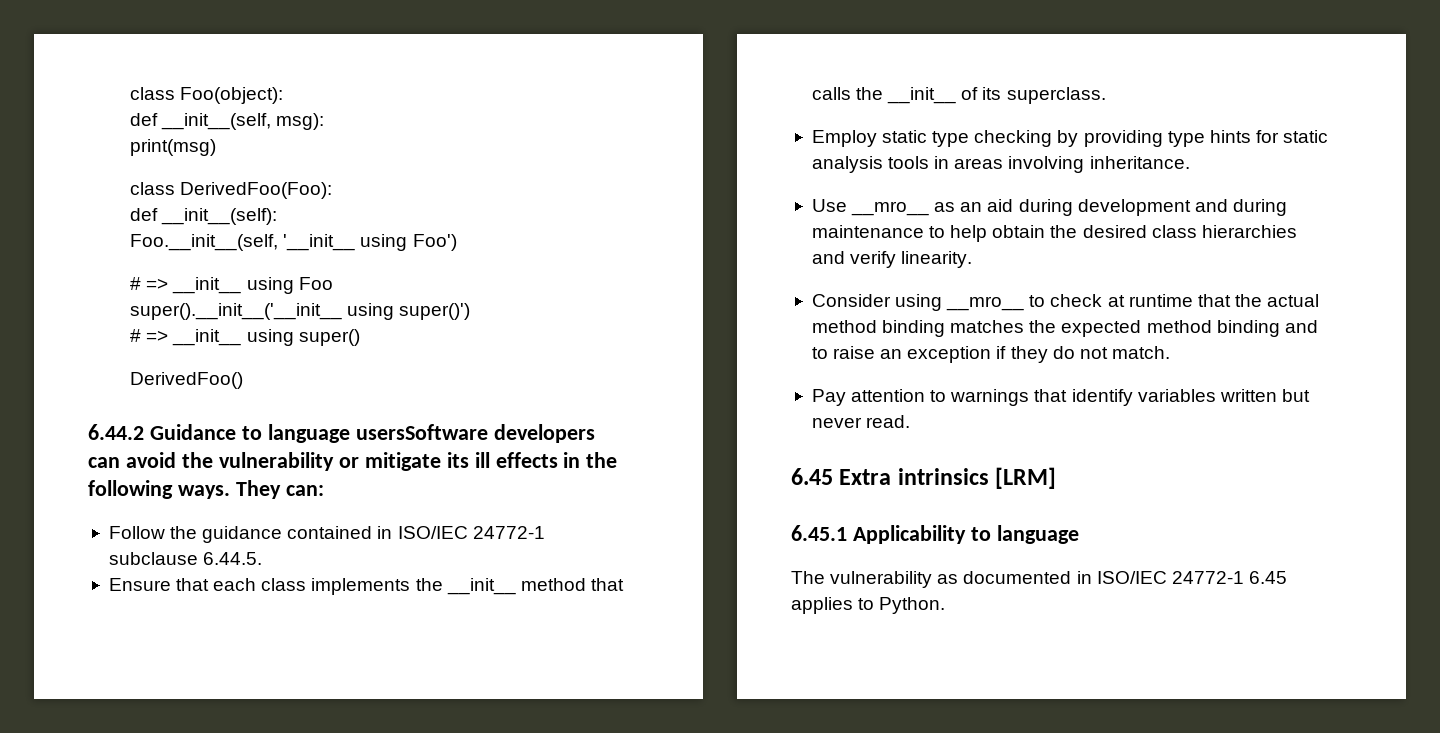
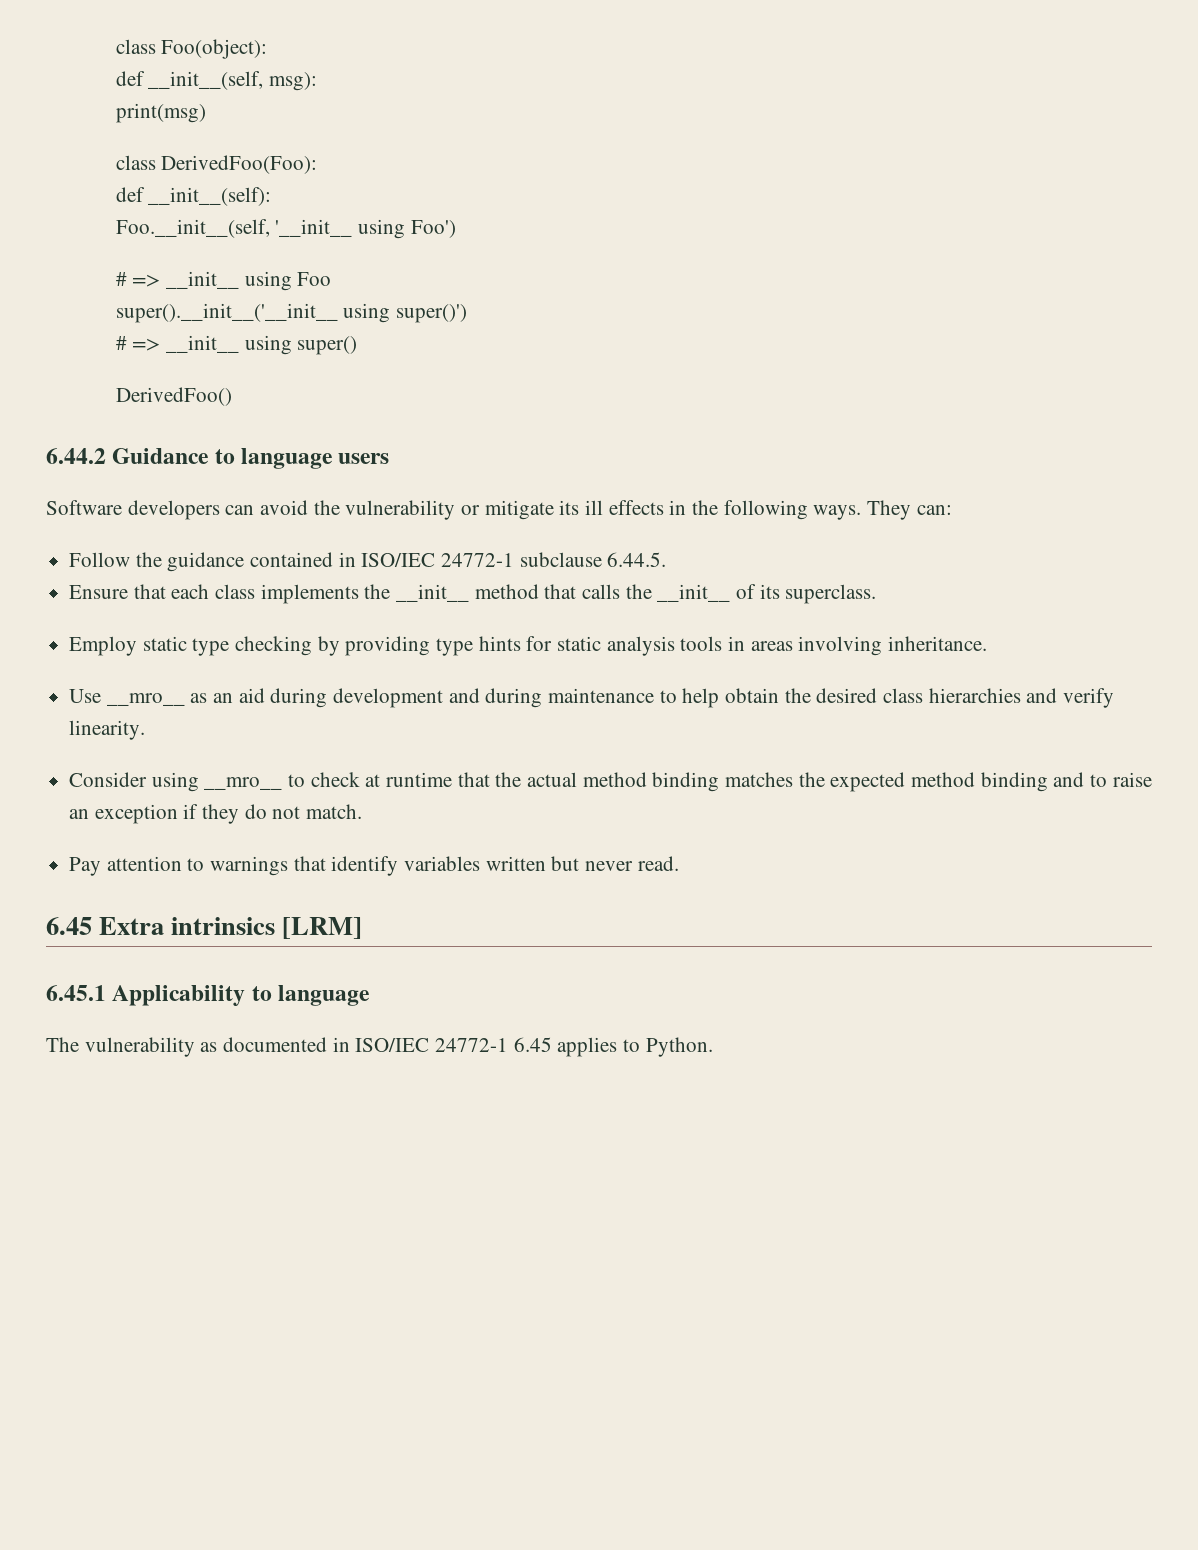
[355,424,488,440] usersSoftware -> [338,453,390,464] [46,500,122,515] users // Software

